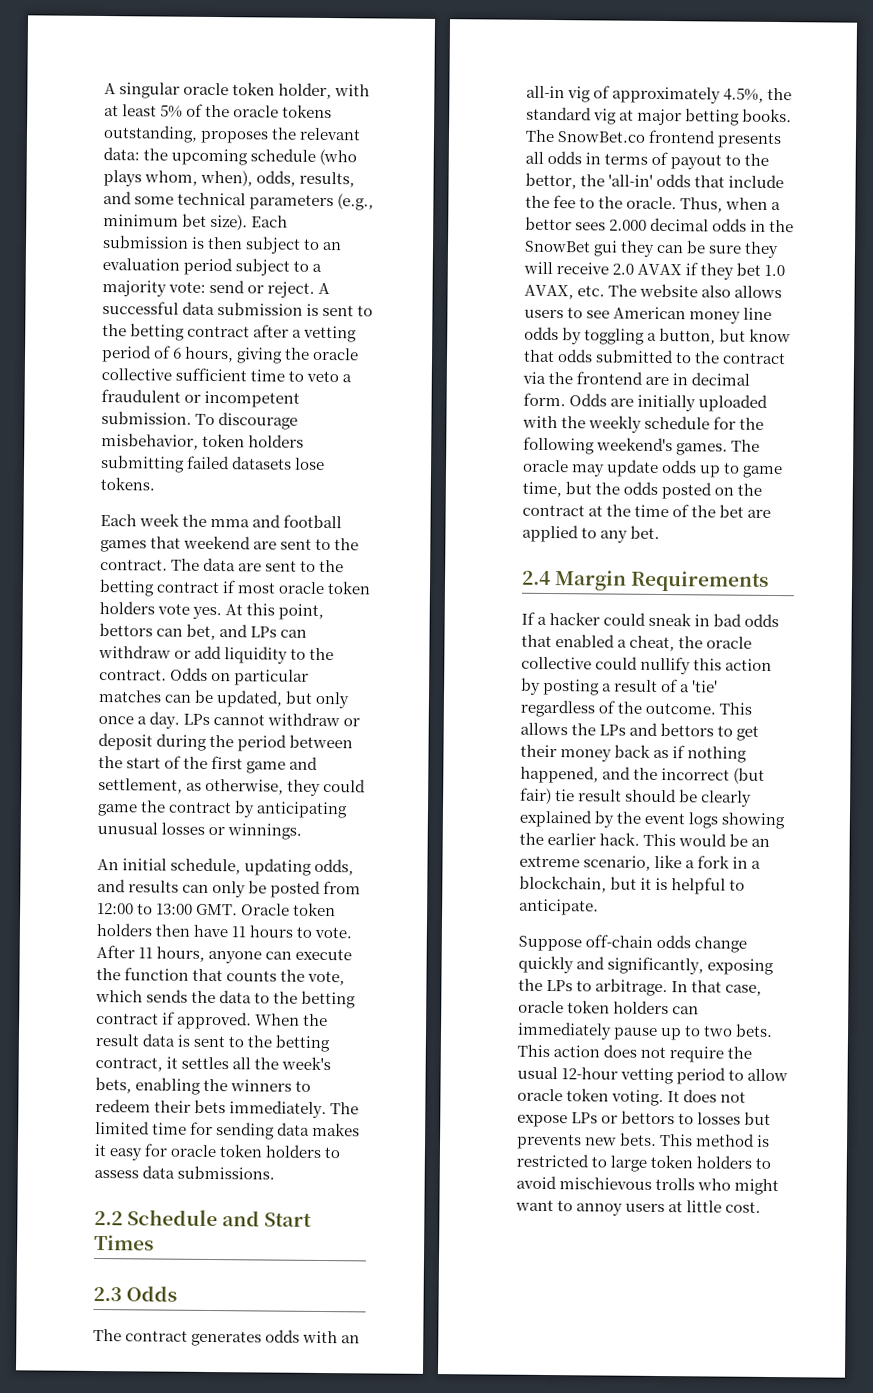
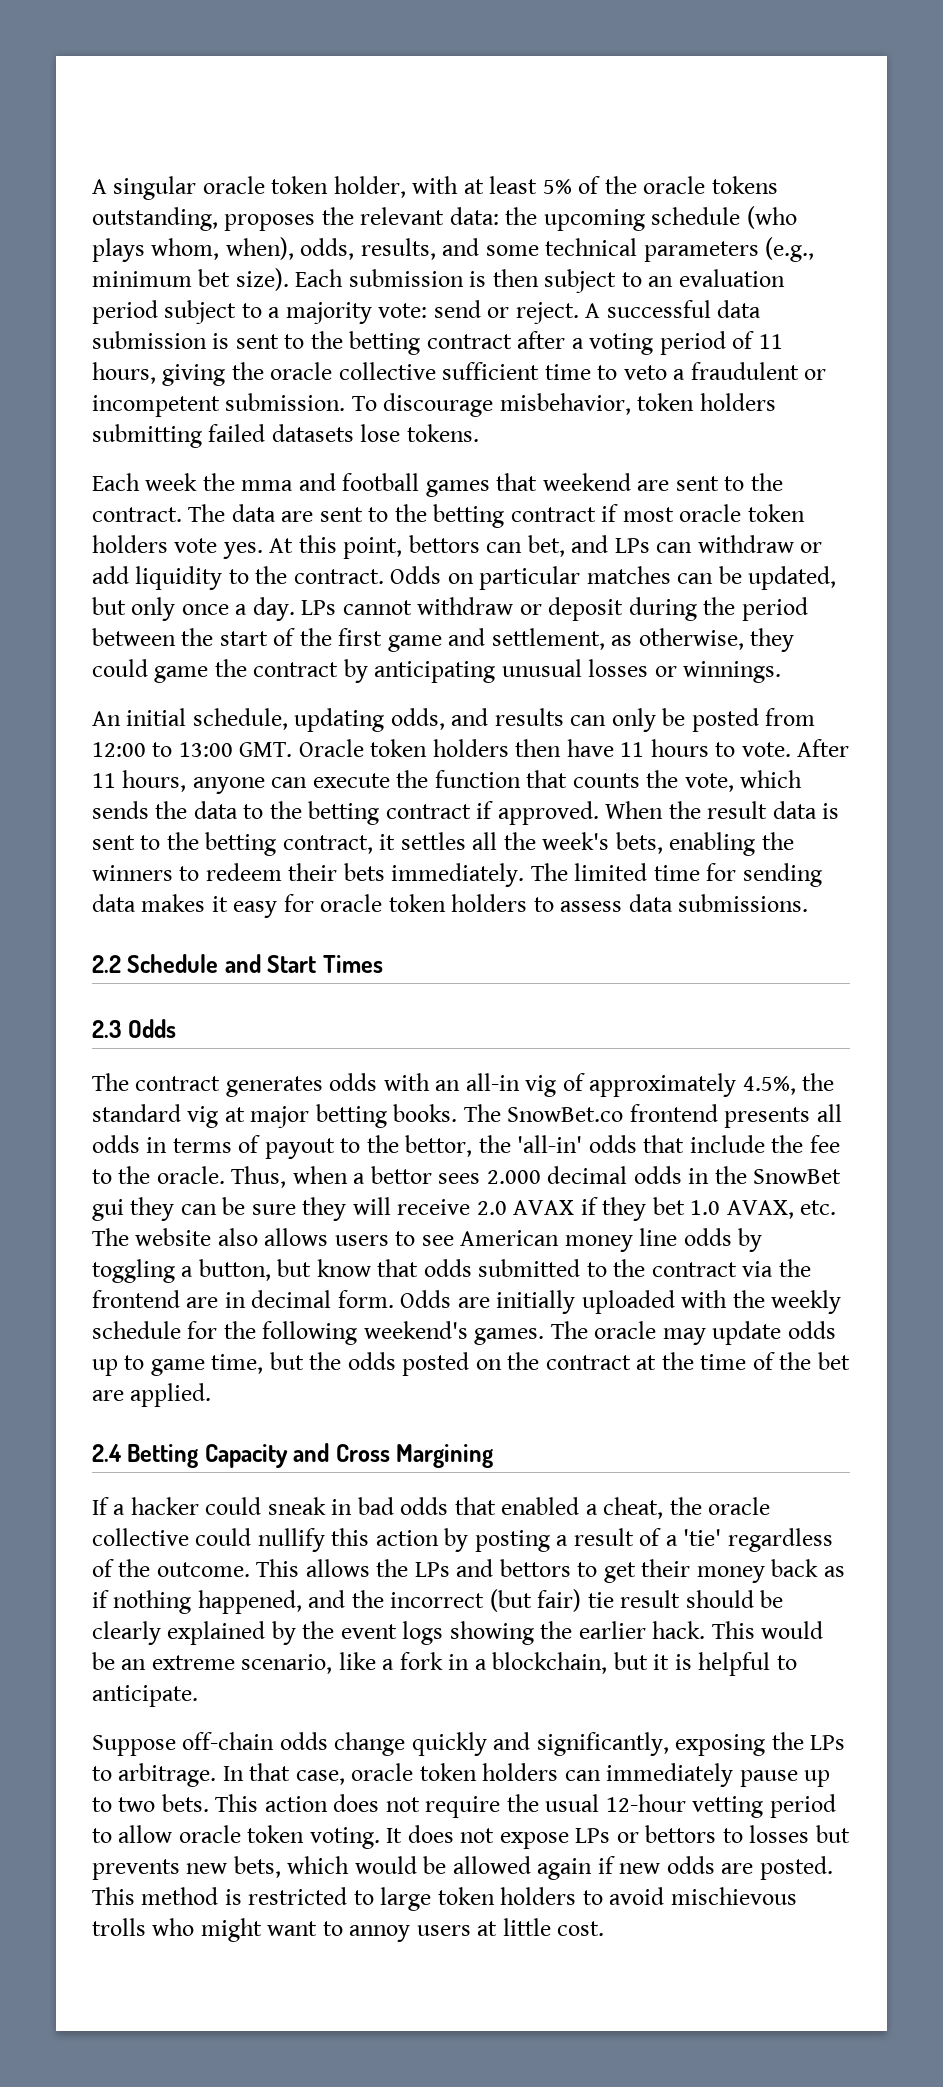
[303,325,358,343] vetting -> [589,333,654,355] voting
[172,347,183,359] 6 -> [758,334,783,349] 11
[522,524,661,543] [521,570,770,592] applied to any bet. // 2.4 Margin Requirements -> [130,1383,212,1407] [92,1443,494,1468] applied. // 2.4 Betting Capacity and Cross Margining
[620,1132,658,1146] bets. -> [233,1856,833,1880] bets, which would be allowed again if new odds are posted.

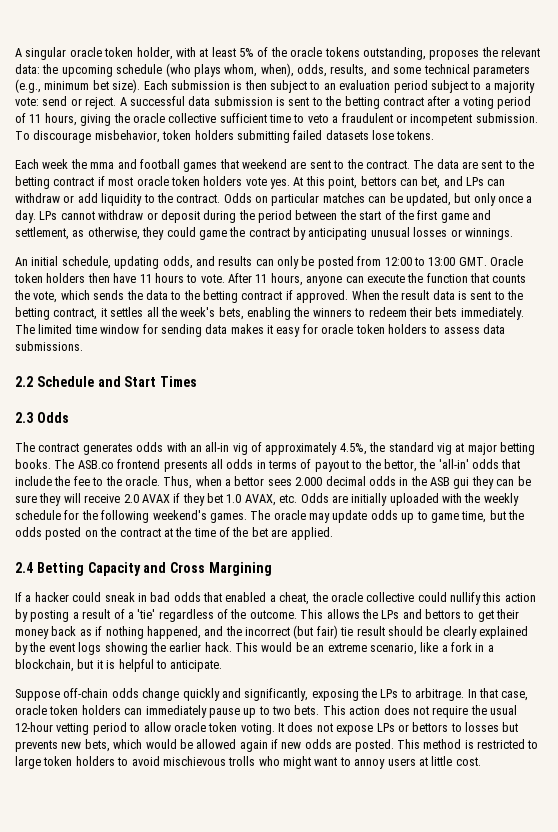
(700, 873) none -> [100,324,140,334] window
[507,1107,624,1122] SnowBet.co -> [77,460,114,469] ASB.co
[753,1169,842,1184] SnowBet -> [430,477,450,486] ASB
[92,1228,763,1252] [92,1259,811,1283] [92,1290,394,1308] The website also allows users to see American money line odds by toggling a button, but know that odds submitted to the contract via the frontend are in decimal form. -> (298, 498) none

